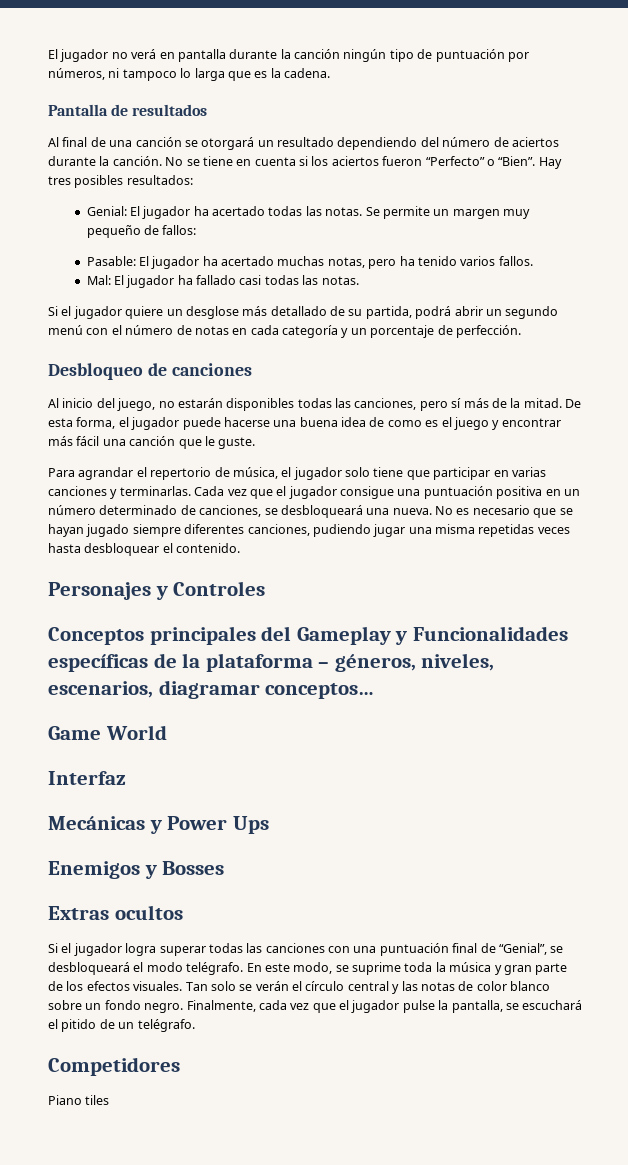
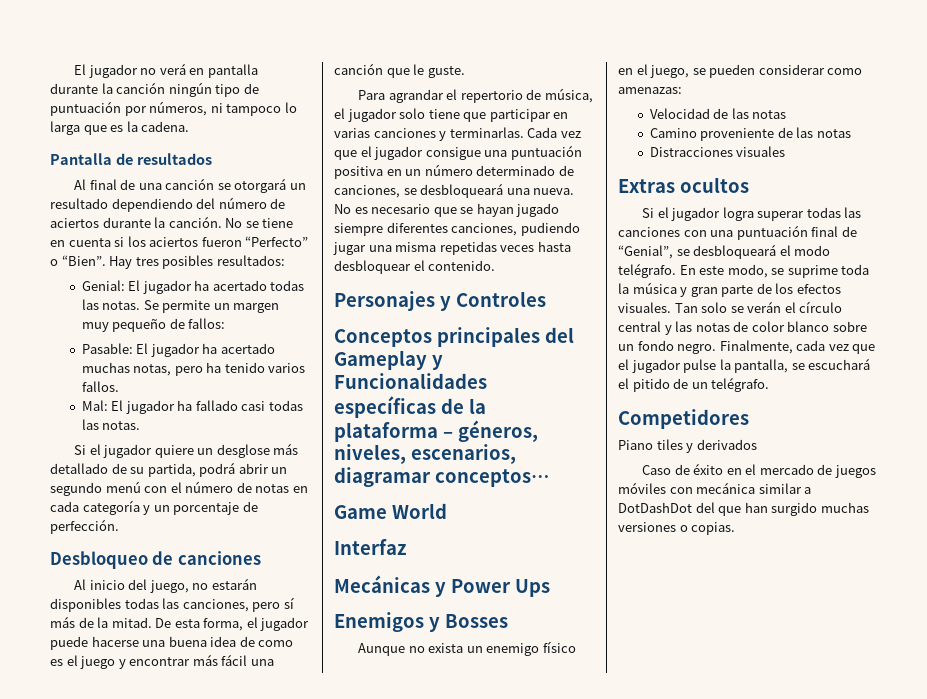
(225, 868) none -> [358,641,576,656] [618,64,863,78] [618,87,682,94] [649,108,787,119] [649,127,851,141] [649,146,786,157] // Aunque no exista un enemigo físico en el juego, se pueden considerar como amenazas: // Velocidad de las notas // Camino proveniente de las notas // Distracciones visuales
(110, 1100) none -> [686,439,757,453] [642,463,876,478] [618,482,812,494] [618,502,869,516] [618,522,736,535] y derivados // Caso de éxito en el mercado de juegos móviles con mecánica similar a DotDashDot del que han surgido muchas versiones o copias.

